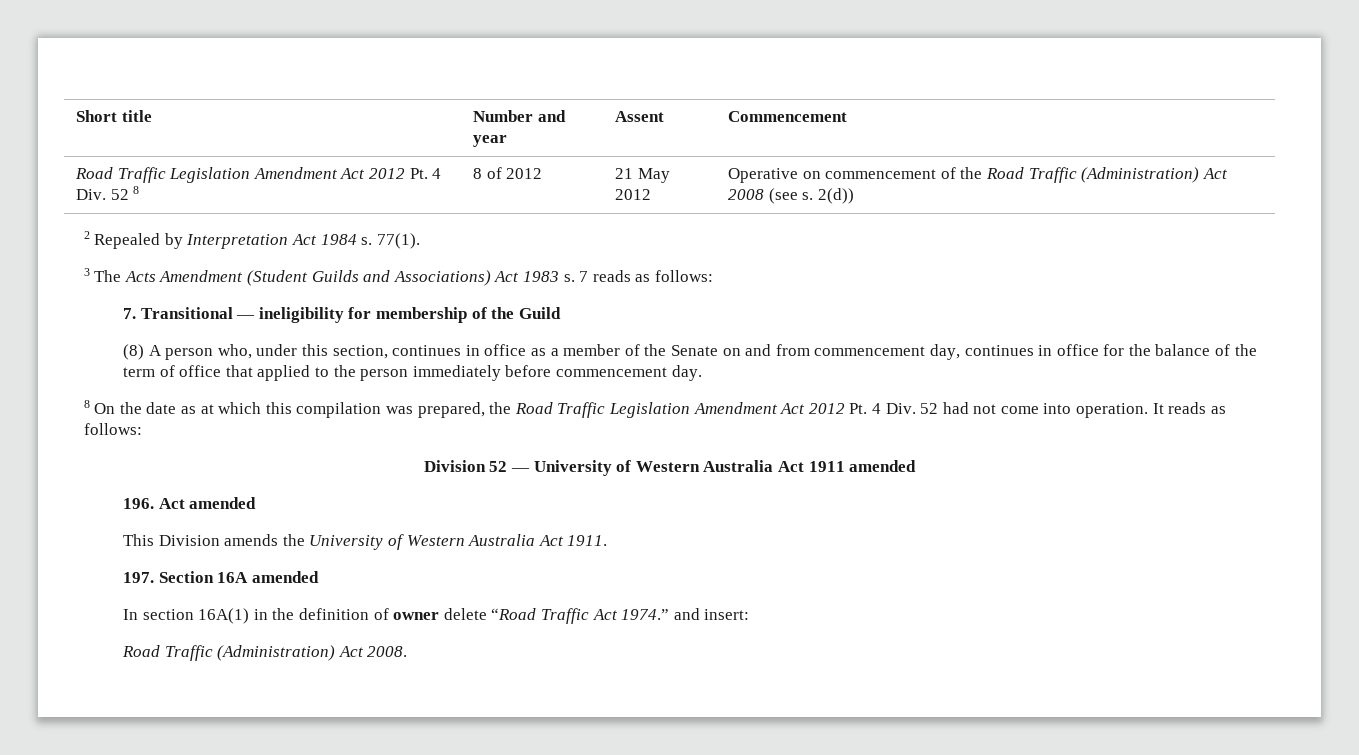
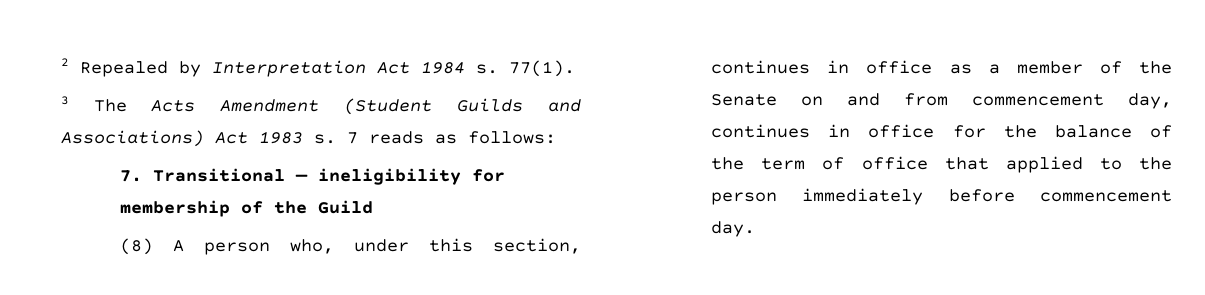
[75,110,152,122] [472,110,566,122] [472,135,507,147] [614,111,664,122] [727,111,847,122] [74,167,442,183] [75,186,140,200] [472,167,543,179] [614,168,670,183] [614,189,651,200] [727,167,1228,183] [727,188,854,204] Short title | Number and year | Assent | Commencement // Road Traffic Legislation Amendment Act 2012 Pt. 4 Div. 52 8 | 8 of 2012 | 21 May 2012 | Operative on commencement of the Road Traffic (Administration) Act 2008 (see s. 2(d)) // -> (60, 62) none
[83,400,1226,418] [83,423,142,435] [423,460,917,476] [123,497,257,509] [123,534,608,550] [123,571,319,583] [123,608,750,624] [122,645,408,661] // 8 On the date as at which this compilation was prepared, the Road Traffic Legislation Amendment Act 2012 Pt. 4 Div. 52 had not come into operation. It reads as follows: // Division 52 — University of Western Australia Act 1911 amended // 196. Act amended // This Division amends the University of Western Australia Act 1911. // 197. Section 16A amended // In section 16A(1) in the definition of owner delete “Road Traffic Act 1974.” and insert: // Road Traffic (Administration) Act 2008. -> (756, 229) none

